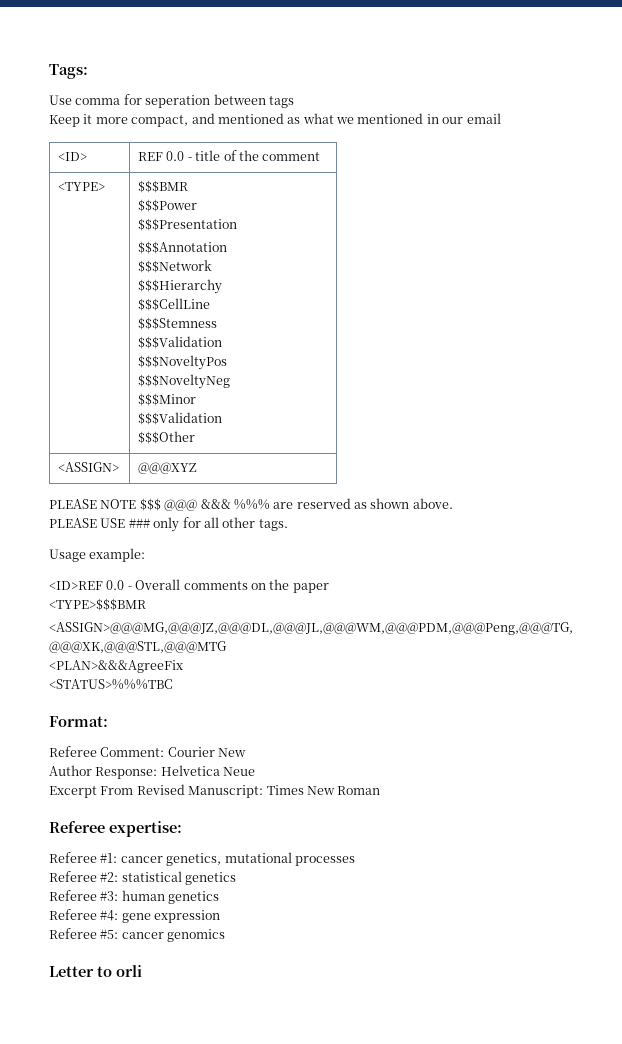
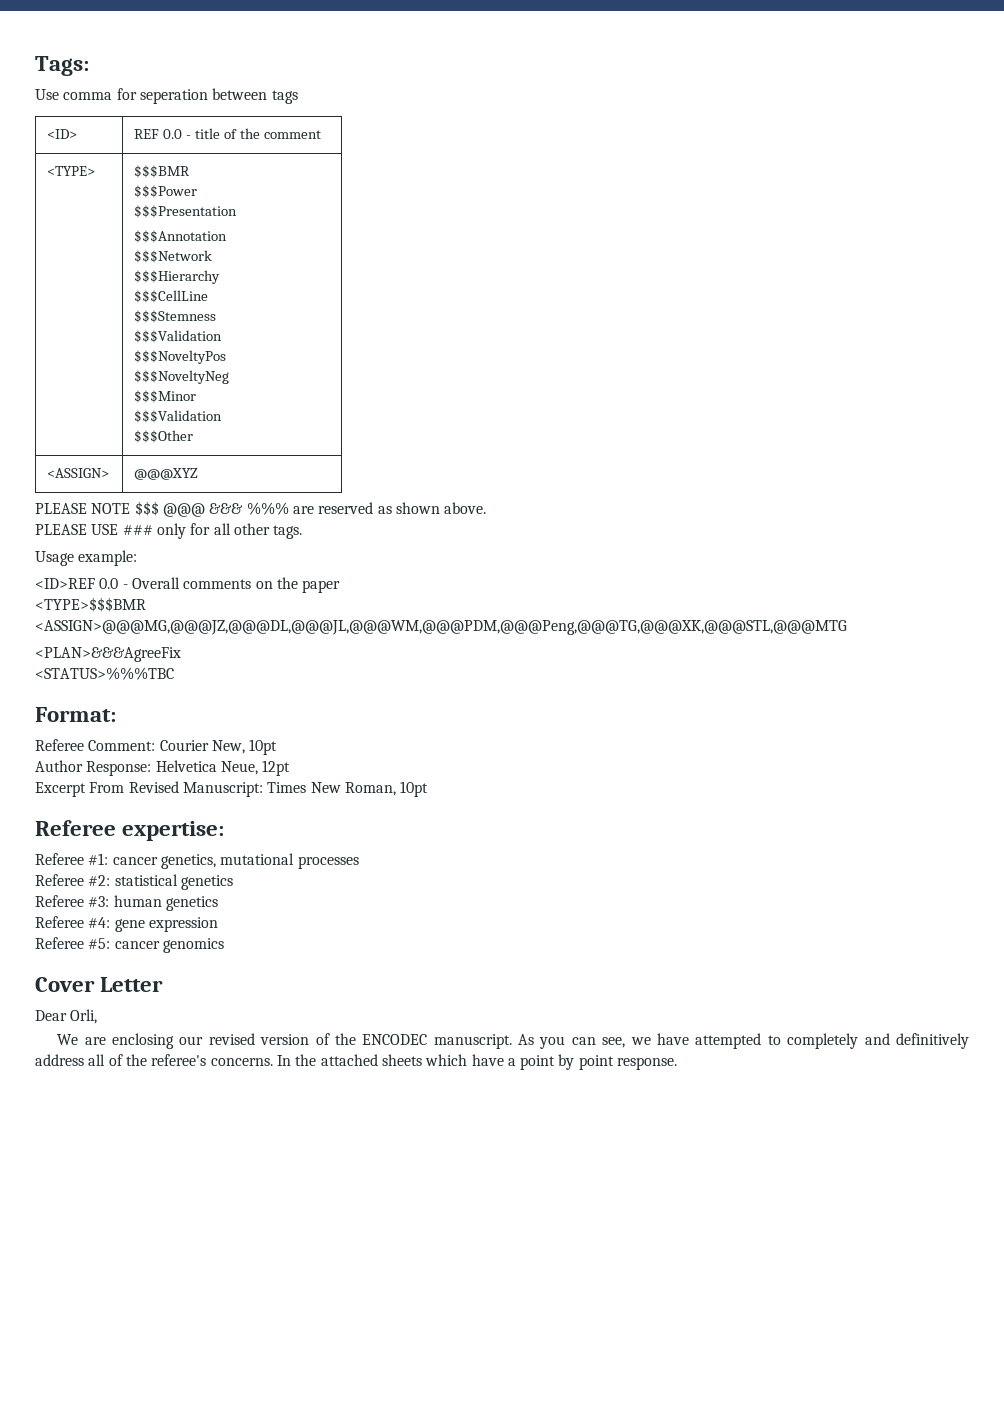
[49,113,501,127] // Keep it more compact, and mentioned as what we mentioned in our email -> (298, 97) none
[218,748,247,757] New -> [211,739,278,755] New, 10pt
[223,767,256,776] Neue -> [220,760,291,776] Neue, 12pt
[337,786,381,795] Roman -> [344,781,429,797] Roman, 10pt
(226, 935) none -> [35,977,95,992] Cover
[97,965,142,977] to orli -> [35,1009,98,1024] [57,1033,969,1049] [35,1054,678,1070] // Dear Orli, // We are enclosing our revised version of the ENCODEC manuscript. As you can see, we have attempted to completely and definitively address all of the referee's concerns. In the attached sheets which have a point by point response.

